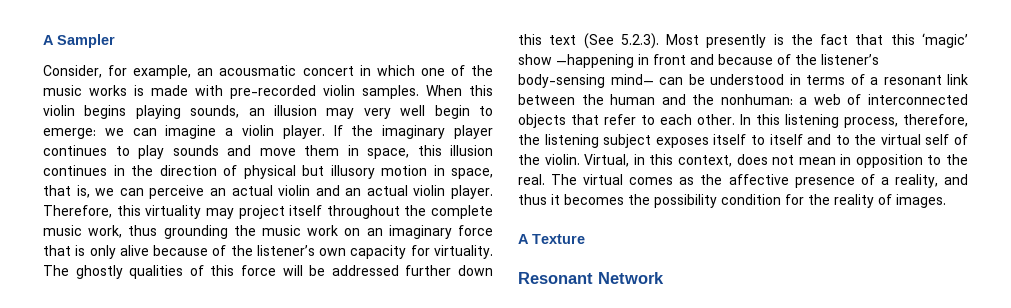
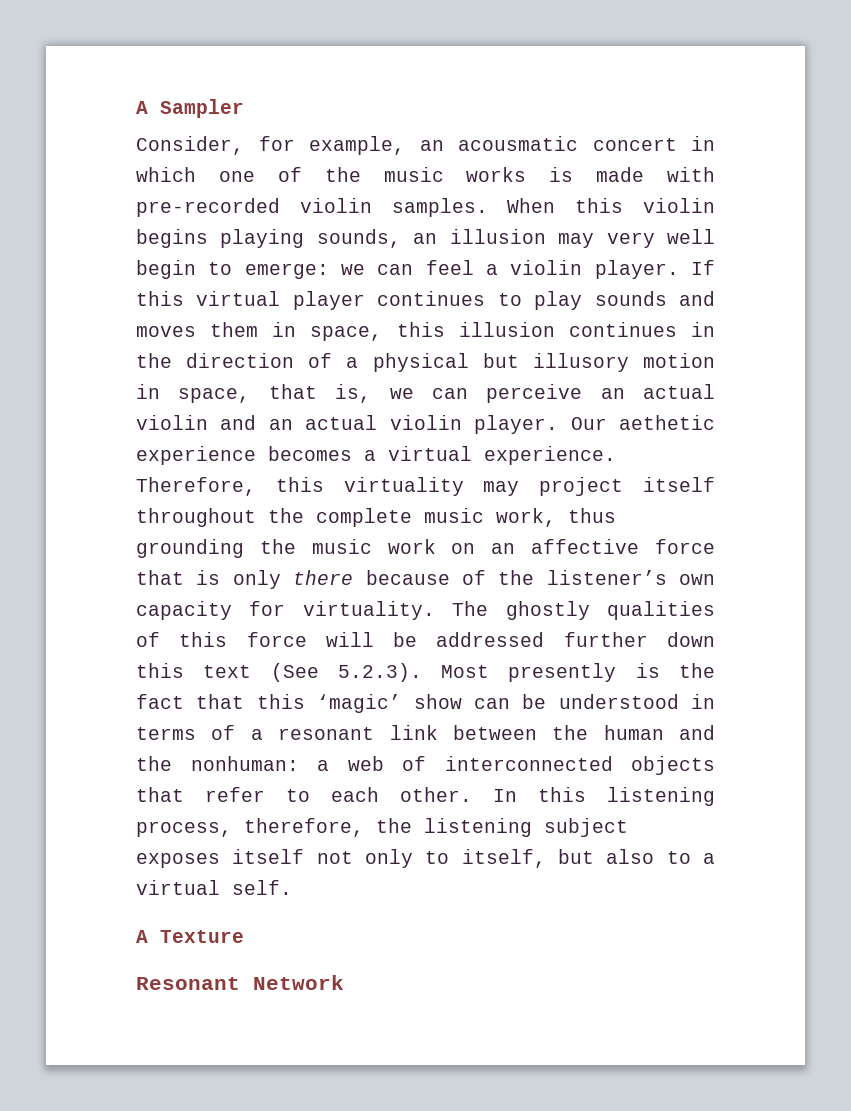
[165,125,217,139] imagine -> [425,260,474,275] feel
[351,125,446,139] the imaginary -> [136,291,281,306] this virtual
[259,148,296,156] move -> [136,326,196,337] moves
(237, 170) none -> [346,357,359,368] a
(493, 192) none -> [570,415,715,430] [136,446,616,465] Our aethetic experience becomes a virtual experience.
[388,225,452,239] imaginary -> [531,539,640,554] affective
[119,245,149,256] alive -> [293,570,354,585] there
[556,54,879,68] [518,74,654,88] —happening in front and because of the listener’s body-sensing mind— -> (462, 701) none
[750,134,968,145] [518,154,968,168] [518,174,968,188] [518,194,946,208] to itself and to the virtual self of the violin. Virtual, in this context, does not mean in opposition to the real. The virtual comes as the affective presence of a reality, and thus it becomes the possibility condition for the reality of images. -> [316,849,715,868] [136,880,292,895] not only to itself, but also to a virtual self.

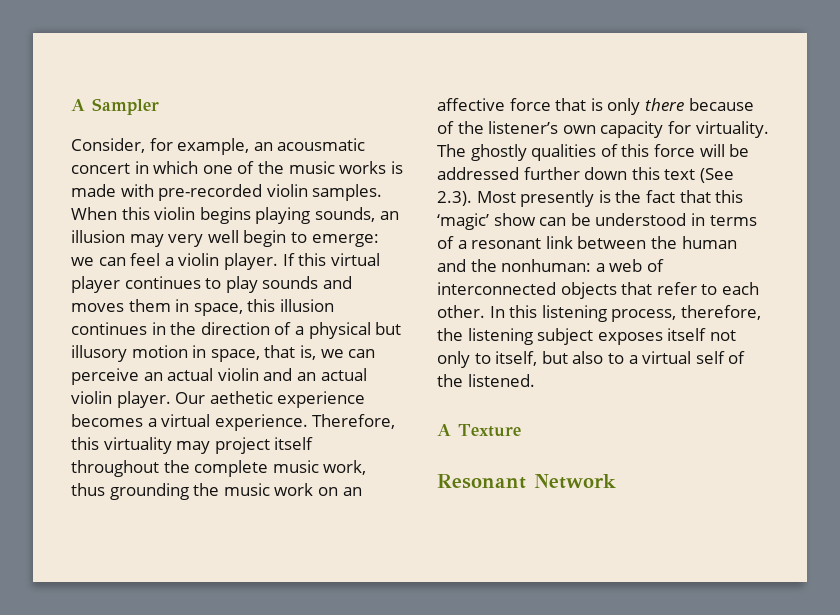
[337,663,422,682] 5.2.3). -> [437,191,472,206] 2.3).
[232,880,292,895] self. -> [695,351,746,364] [437,374,535,387] self of the listened.

